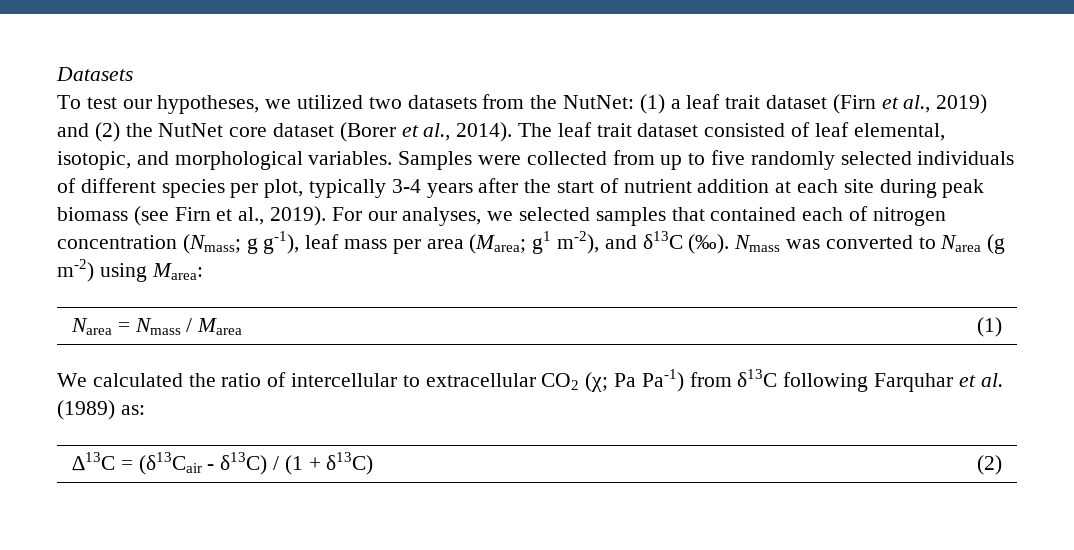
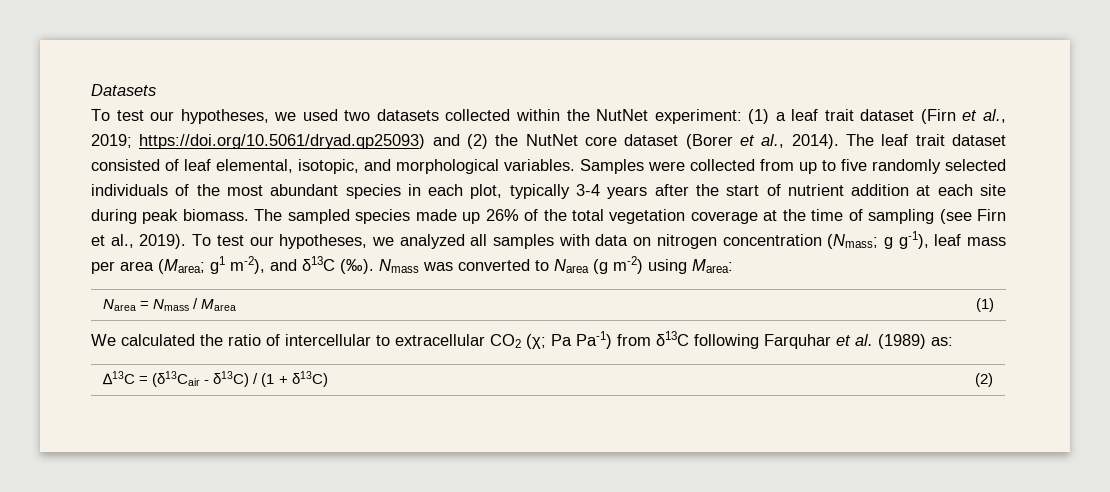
[297,95,364,109] utilized -> [302,109,338,121] used
[482,94,635,109] from the NutNet: -> [445,109,742,124] collected within the NutNet experiment:
[936,94,988,114] 2019) -> [91,134,426,149] 2019; https://doi.org/10.5061/dryad.qp25093)
[80,178,259,198] different species per -> [196,184,464,199] the most abundant species in each
[57,207,128,221] biomass -> [182,209,935,224] biomass. The sampled species made up 26% of the total vegetation coverage at the time of sampling
[331,206,869,226] For our analyses, we selected samples that contained each of -> [192,234,652,249] To test our hypotheses, we analyzed all samples with data on

